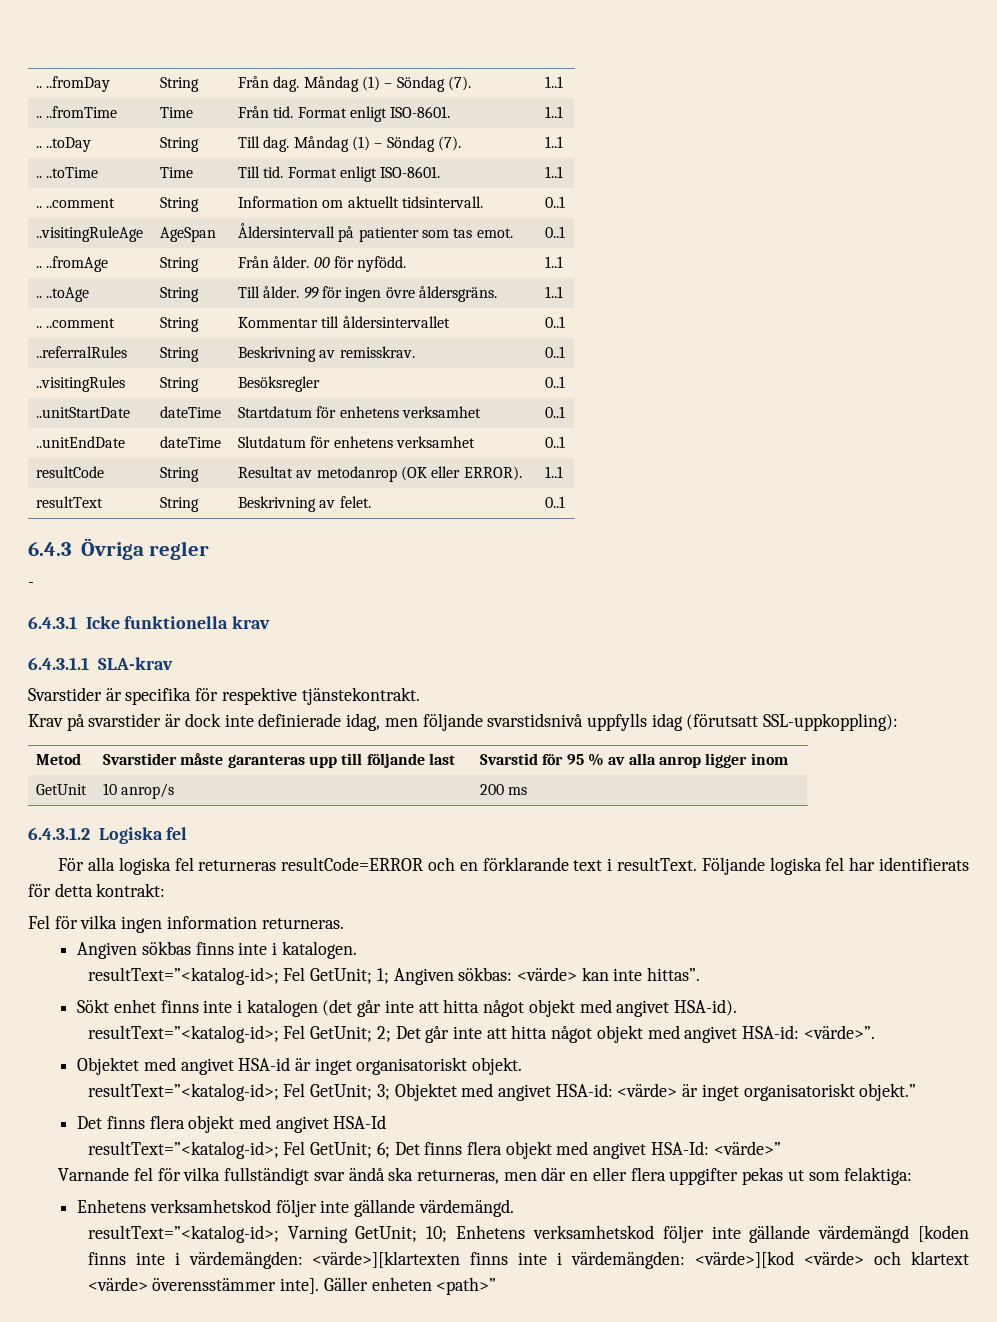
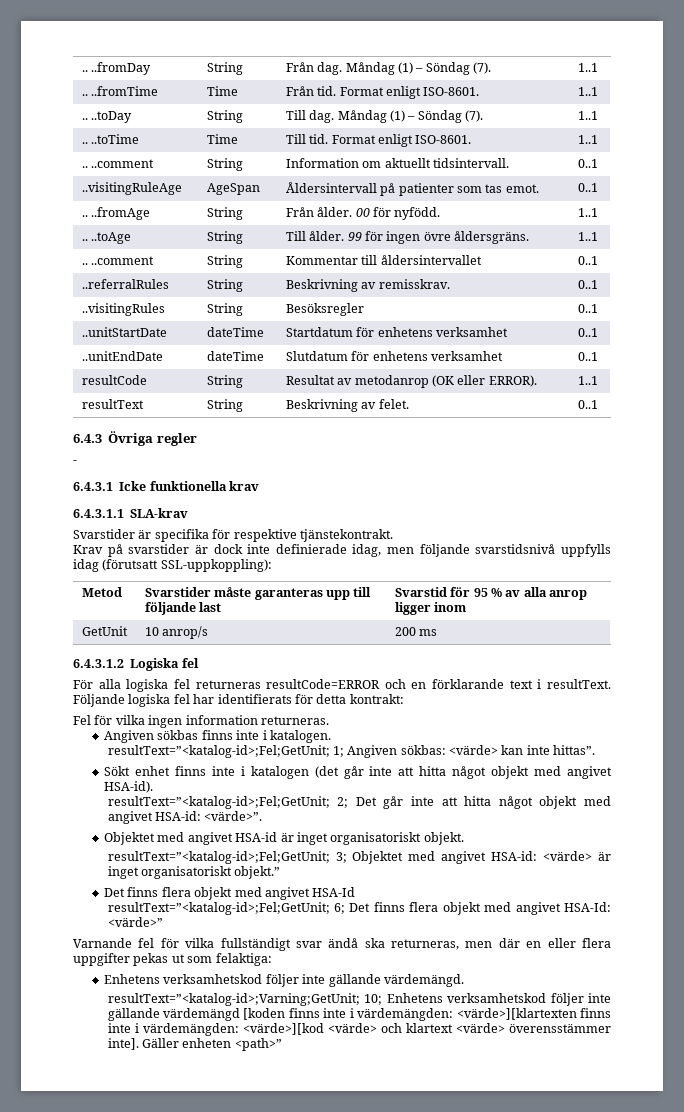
[87,967,373,985] resultText=”<katalog-id>; Fel GetUnit; -> [107,745,330,758] resultText=”<katalog-id>;Fel;GetUnit;
[87,1025,373,1043] resultText=”<katalog-id>; Fel GetUnit; -> [107,796,330,809] resultText=”<katalog-id>;Fel;GetUnit;
[87,1083,373,1101] resultText=”<katalog-id>; Fel GetUnit; -> [107,851,330,864] resultText=”<katalog-id>;Fel;GetUnit;
[87,1141,373,1159] resultText=”<katalog-id>; Fel GetUnit; -> [107,902,330,915] resultText=”<katalog-id>;Fel;GetUnit;
[87,1225,418,1243] resultText=”<katalog-id>; Varning GetUnit; -> [107,993,360,1006] resultText=”<katalog-id>;Varning;GetUnit;

